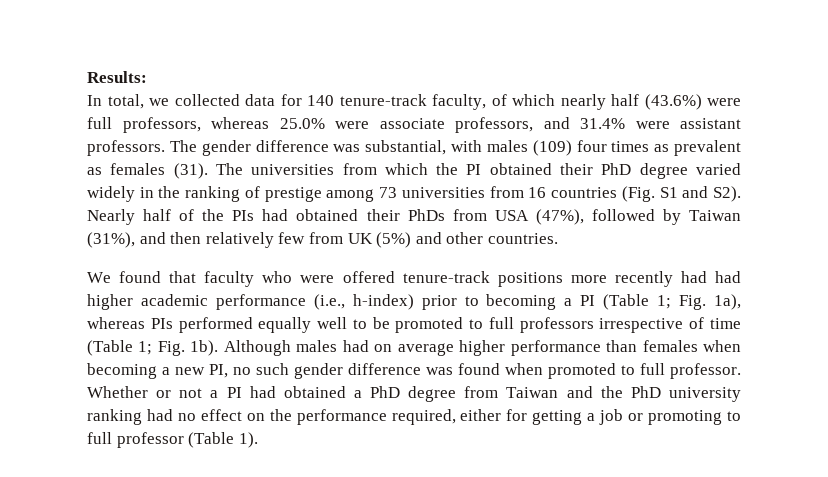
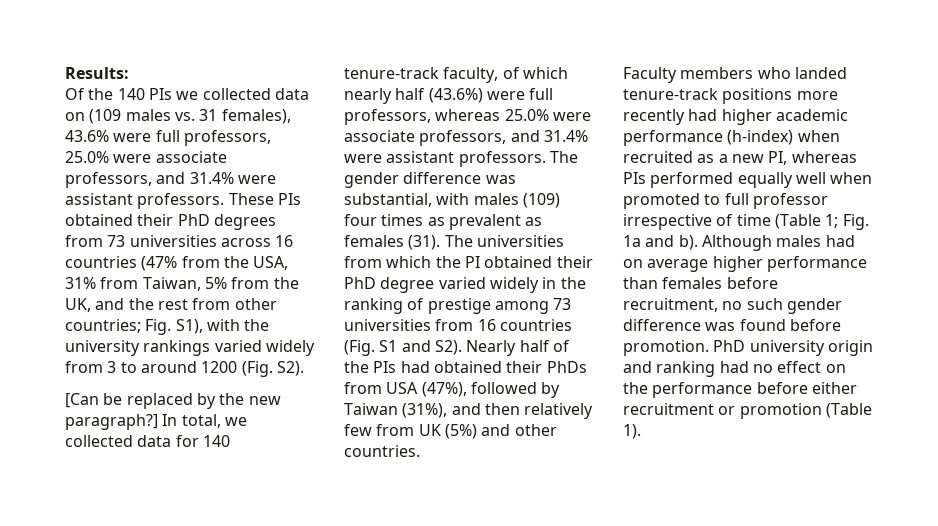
(147, 77) none -> [65,88,309,100] [65,109,291,124] [65,130,271,146] [65,151,227,163] [65,172,276,188] [65,193,301,209] [65,214,276,230] [65,235,294,247] [65,256,289,271] [65,277,299,291] [65,298,277,312] [65,319,270,335] [65,340,315,356] [65,361,304,377] [65,393,281,409] [65,414,158,430] Of the 140 PIs we collected data on (109 males vs. 31 females), 43.6% were full professors, 25.0% were associate professors, and 31.4% were assistant professors. These PIs obtained their PhD degrees from 73 universities across 16 countries (47% from the USA, 31% from Taiwan, 5% from the UK, and the rest from other countries; Fig. S1), with the university rankings varied widely from 3 to around 1200 (Fig. S2). // [Can be replaced by the new paragraph?]
[87,271,395,287] We found that faculty who were offered -> [623,67,847,83] Faculty members who landed
[715,271,742,283] had -> (718, 115) none
[313,294,741,310] (i.e., h-index) prior to becoming a PI (Table 1; Fig. 1a), -> [727,130,840,145] [623,151,788,165] (h-index) when recruited as a new PI,
[352,317,594,333] to be promoted to full professors -> [830,172,873,184] [623,193,828,209] when promoted to full professor
[190,340,219,356] 1b). -> [623,235,698,250] 1a and b).
[702,340,741,352] [87,363,228,379] when becoming a new PI, -> [726,277,778,289] [623,298,718,312] before recruitment,
[505,363,741,379] [87,386,741,402] when promoted to full professor. Whether or not a PI had obtained a PhD degree from Taiwan and the PhD university -> [789,319,841,331] [623,340,873,356] [623,361,652,373] before promotion. PhD university origin and
[391,409,741,425] [87,432,184,448] required, either for getting a job or promoting to full professor -> [756,382,857,394] [623,403,822,419] before either recruitment or promotion

